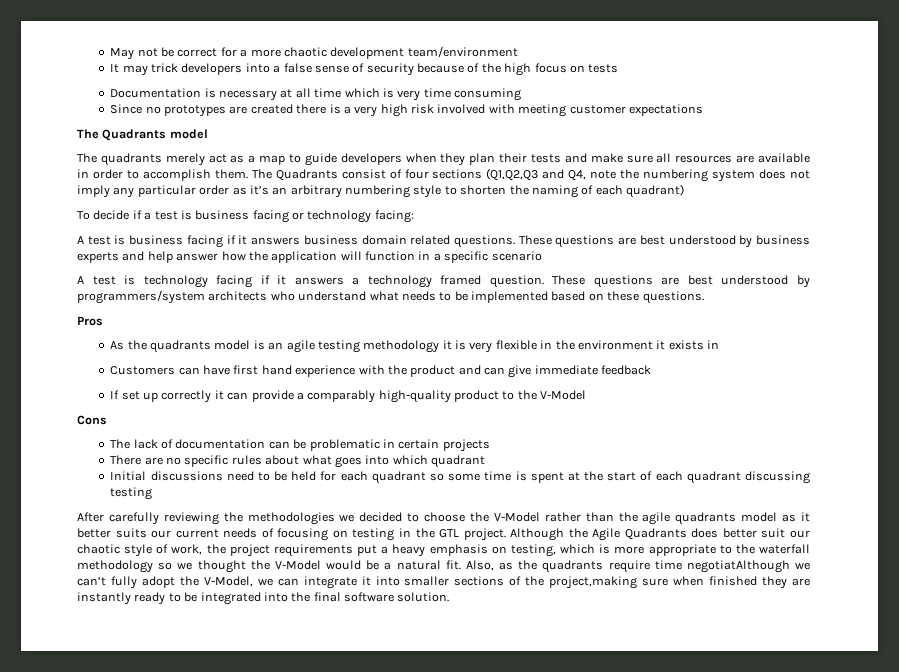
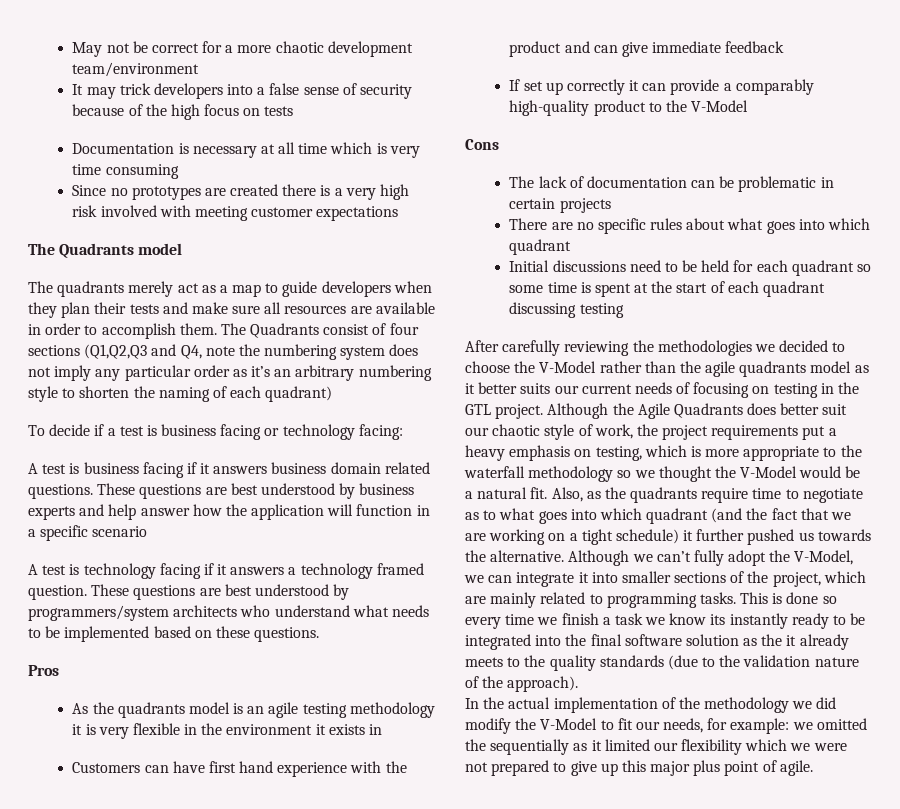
[686,560,790,573] negotiatAlthough -> [785,488,863,503] [465,508,852,524] [465,529,871,545] [465,550,630,566] to negotiate as to what goes into which quadrant (and the fact that we are working on a tight schedule) it further pushed us towards the alternative. Although
[549,576,811,589] project,making sure when finished they are -> [772,571,866,587] [465,592,837,608] [465,613,726,629] project, which are mainly related to programming tasks. This is done so every time we finish a task we know its
[397,592,450,602] solution. -> [685,634,849,650] [465,655,859,671] [465,676,579,692] [465,697,837,713] [465,718,867,734] [465,739,847,755] [465,760,813,776] solution as the it already meets to the quality standards (due to the validation nature of the approach). // In the actual implementation of the methodology we did modify the V-Model to fit our needs, for example: we omitted the sequentially as it limited our flexibility which we were not prepared to give up this major plus point of agile.

